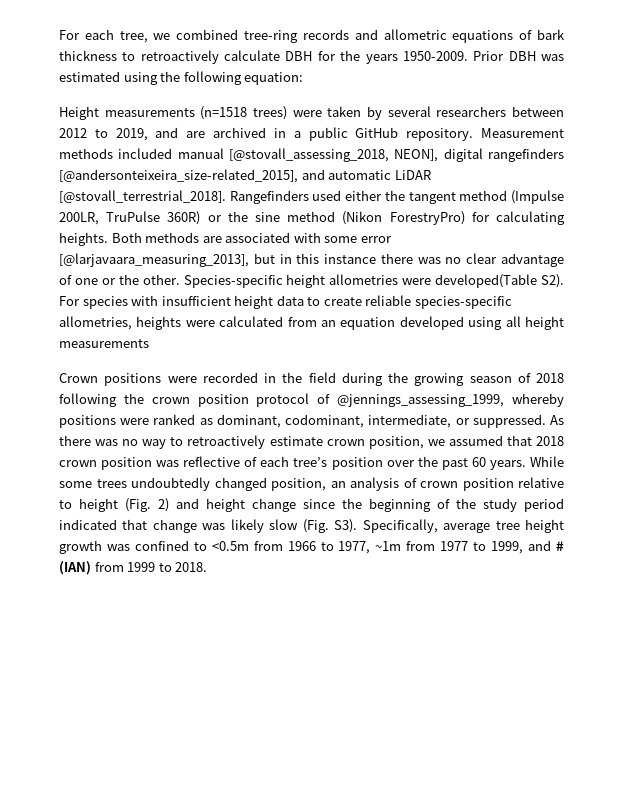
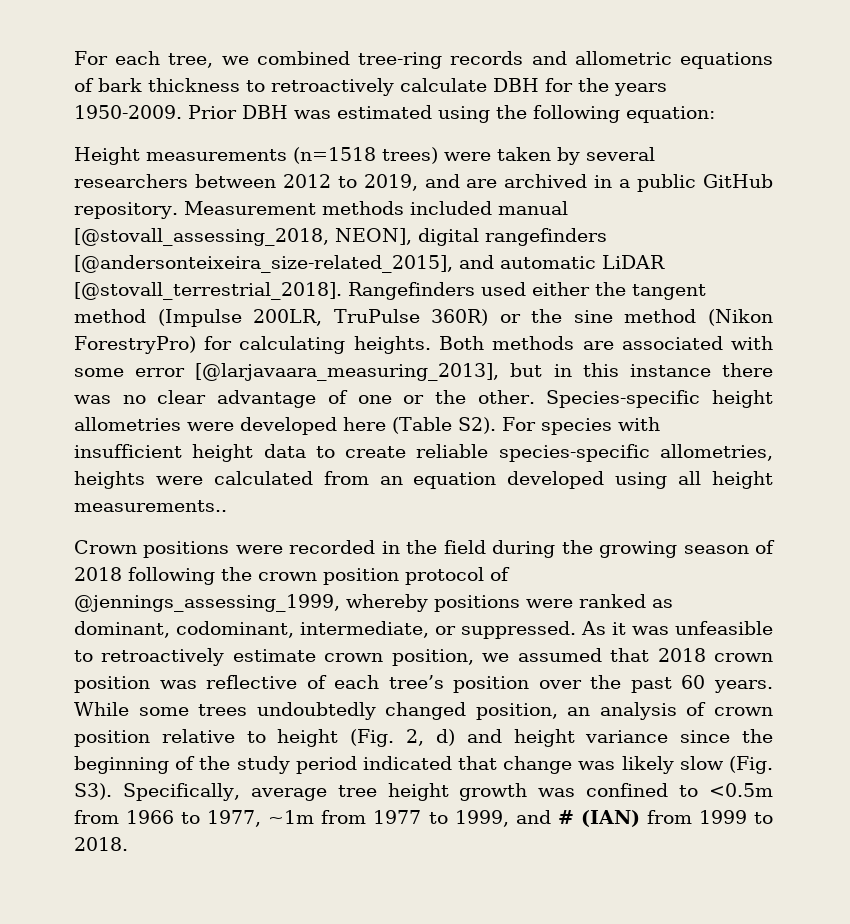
[435,274,538,288] developed(Table -> [240,417,452,435] developed here (Table
[59,339,149,348] measurements -> [74,500,227,512] measurements..
[59,435,167,449] there was no way -> [612,621,773,635] it was unfeasible
[158,498,169,512] 2) -> [406,729,455,746] 2, d)
[252,498,296,512] change -> [585,730,669,743] variance

